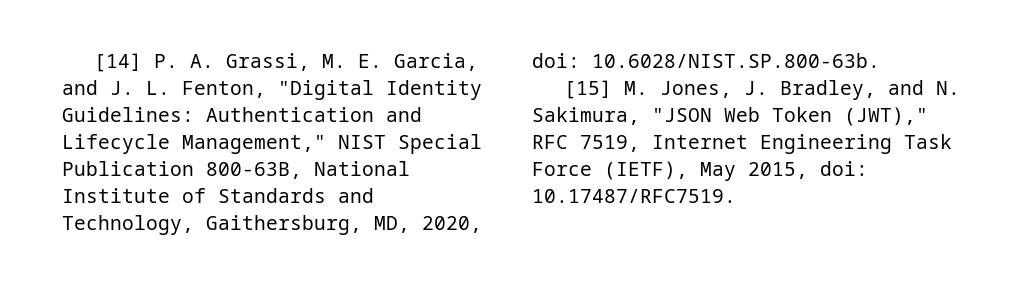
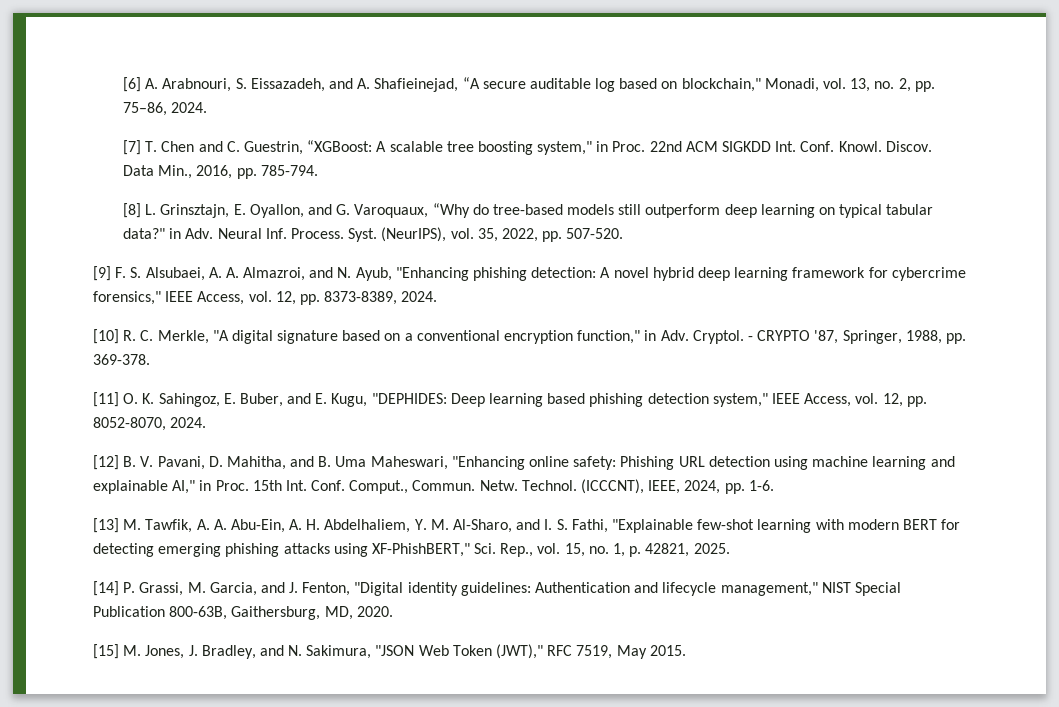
(93, 62) none -> [123,77,935,92] [123,102,208,116] [123,140,932,155] [123,165,318,179] [123,203,934,218] [123,227,624,242] [93,266,966,281] [93,291,438,305] [93,329,966,344] [93,354,150,365] [93,392,927,407] [93,417,207,431] [93,455,955,470] [93,479,774,494] [93,518,961,533] [93,543,730,557] [6] A. Arabnouri, S. Eissazadeh, and A. Shafieinejad, “A secure auditable log based on blockchain," Monadi, vol. 13, no. 2, pp. 75–86, 2024. // [7] T. Chen and C. Guestrin, “XGBoost: A scalable tree boosting system," in Proc. 22nd ACM SIGKDD Int. Conf. Knowl. Discov. Data Min., 2016, pp. 785-794. // [8] L. Grinsztajn, E. Oyallon, and G. Varoquaux, “Why do tree-based models still outperform deep learning on typical tabular data?" in Adv. Neural Inf. Process. Syst. (NeurIPS), vol. 35, 2022, pp. 507-520. // [9] F. S. Alsubaei, A. A. Almazroi, and N. Ayub, "Enhancing phishing detection: A novel hybrid deep learning framework for cybercrime forensics," IEEE Access, vol. 12, pp. 8373-8389, 2024. // [10] R. C. Merkle, "A digital signature based on a conventional encryption function," in Adv. Cryptol. - CRYPTO '87, Springer, 1988, pp. 369-378. // [11] O. K. Sahingoz, E. Buber, and E. Kugu, "DEPHIDES: Deep learning based phishing detection system," IEEE Access, vol. 12, pp. 8052-8070, 2024. // [12] B. V. Pavani, D. Mahitha, and B. Uma Maheswari, "Enhancing online safety: Phishing URL detection using machine learning and explainable AI," in Proc. 15th Int. Conf. Comput., Commun. Netw. Technol. (ICCCNT), IEEE, 2024, pp. 1-6. // [13] M. Tawfik, A. A. Abu-Ein, A. H. Abdelhaliem, Y. M. Al-Sharo, and I. S. Fathi, "Explainable few-shot learning with modern BERT for detecting emerging phishing attacks using XF-PhishBERT," Sci. Rep., vol. 15, no. 1, p. 42821, 2025. //
[189,54,214,68] A. -> (136, 587) none
[357,54,382,68] E. -> (206, 587) none
[146,81,170,95] L. -> (299, 587) none
[386,80,482,100] [62,107,422,122] [62,134,482,154] [62,161,410,179] [62,188,374,203] [62,215,482,235] [532,53,880,68] Identity Guidelines: Authentication and Lifecycle Management," NIST Special Publication 800-63B, National Institute of Standards and Technology, Gaithersburg, MD, 2020, doi: 10.6028/NIST.SP.800-63b. -> [407,582,901,596] [93,606,393,620] identity guidelines: Authentication and lifecycle management," NIST Special Publication 800-63B, Gaithersburg, MD, 2020.
[652,134,952,154] [532,161,868,181] [532,189,736,203] Internet Engineering Task Force (IETF), May 2015, doi: 10.17487/RFC7519. -> [616,645,686,659] May 2015.

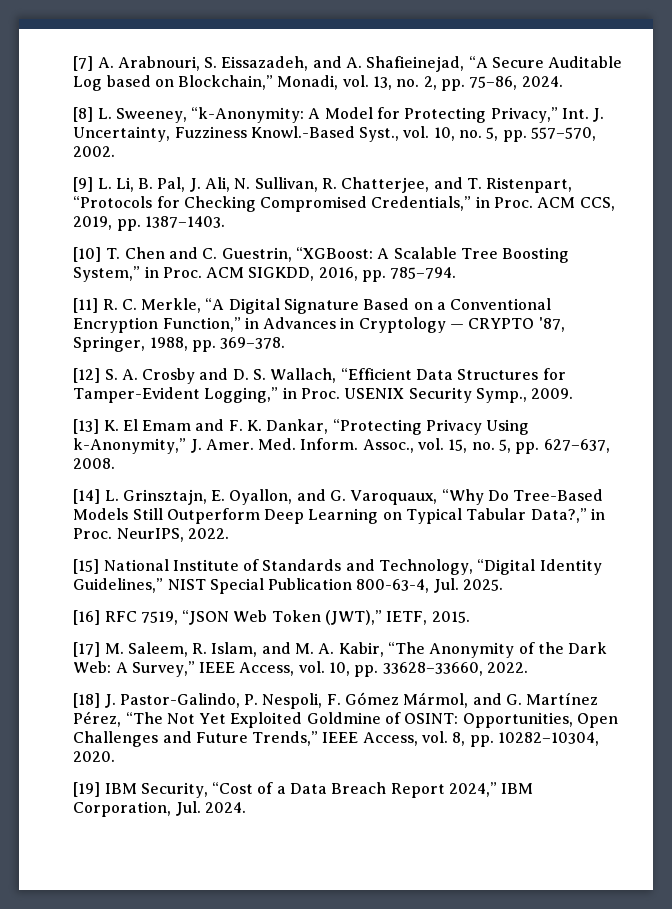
[123,77,142,92] [6] -> [73,56,94,71] [7]
[482,78,761,92] secure auditable log based on blockchain," -> [492,56,623,68] [73,75,274,91] Secure Auditable Log based on Blockchain,”
[123,140,142,155] [7] -> [73,107,605,123] [73,126,597,142] [73,146,116,157] [73,177,573,193] [73,196,615,212] [73,216,225,231] [73,247,102,262] [8] L. Sweeney, “k-Anonymity: A Model for Protecting Privacy,” Int. J. Uncertainty, Fuzziness Knowl.-Based Syst., vol. 10, no. 5, pp. 557–570, 2002. // [9] L. Li, B. Pal, J. Ali, N. Sullivan, R. Chatterjee, and T. Ristenpart, “Protocols for Checking Compromised Credentials,” in Proc. ACM CCS, 2019, pp. 1387–1403. // [10]
[389,141,932,155] [123,165,318,179] [123,203,142,218] scalable tree boosting system," in Proc. 22nd ACM SIGKDD Int. Conf. Knowl. Discov. Data Min., 2016, pp. 785-794. // [8] -> [393,247,570,263] [73,266,457,282] [73,298,552,314] [73,317,565,333] [73,336,286,352] [73,368,566,384] [73,387,574,403] [73,419,530,435] [73,438,610,454] [73,458,116,469] [73,489,101,504] Scalable Tree Boosting System,” in Proc. ACM SIGKDD, 2016, pp. 785–794. // [11] R. C. Merkle, “A Digital Signature Based on a Conventional Encryption Function,” in Advances in Cryptology — CRYPTO '87, Springer, 1988, pp. 369–378. // [12] S. A. Crosby and D. S. Wallach, “Efficient Data Structures for Tamper-Evident Logging,” in Proc. USENIX Security Symp., 2009. // [13] K. El Emam and F. K. Dankar, “Protecting Privacy Using k-Anonymity,” J. Amer. Med. Inform. Assoc., vol. 15, no. 5, pp. 627–637, 2008. // [14]
[472,204,934,218] [123,227,624,242] [93,266,966,281] [93,291,438,305] [93,329,966,344] [93,354,150,365] [93,392,927,407] [93,417,207,431] [93,455,955,470] [93,479,774,494] [93,518,961,533] [93,543,730,557] [93,581,901,596] [93,606,393,620] [93,644,686,659] do tree-based models still outperform deep learning on typical tabular data?" in Adv. Neural Inf. Process. Syst. (NeurIPS), vol. 35, 2022, pp. 507-520. // [9] F. S. Alsubaei, A. A. Almazroi, and N. Ayub, "Enhancing phishing detection: A novel hybrid deep learning framework for cybercrime forensics," IEEE Access, vol. 12, pp. 8373-8389, 2024. // [10] R. C. Merkle, "A digital signature based on a conventional encryption function," in Adv. Cryptol. - CRYPTO '87, Springer, 1988, pp. 369-378. // [11] O. K. Sahingoz, E. Buber, and E. Kugu, "DEPHIDES: Deep learning based phishing detection system," IEEE Access, vol. 12, pp. 8052-8070, 2024. // [12] B. V. Pavani, D. Mahitha, and B. Uma Maheswari, "Enhancing online safety: Phishing URL detection using machine learning and explainable AI," in Proc. 15th Int. Conf. Comput., Commun. Netw. Technol. (ICCCNT), IEEE, 2024, pp. 1-6. // [13] M. Tawfik, A. A. Abu-Ein, A. H. Abdelhaliem, Y. M. Al-Sharo, and I. S. Fathi, "Explainable few-shot learning with modern BERT for detecting emerging phishing attacks using XF-PhishBERT," Sci. Rep., vol. 15, no. 1, p. 42821, 2025. // [14] P. Grassi, M. Garcia, and J. Fenton, "Digital identity guidelines: Authentication and lifecycle management," NIST Special Publication 800-63B, Gaithersburg, MD, 2020. // [15] M. Jones, J. Bradley, and N. Sakimura, "JSON Web Token (JWT)," RFC 7519, May 2015. -> [488,489,604,501] [73,508,606,524] [73,528,229,542] [73,559,602,575] [73,578,504,594] [73,610,470,625] [73,642,608,658] [73,661,529,677] [73,692,599,709] [73,711,619,728] [73,731,600,747] [73,751,116,762] [73,782,534,798] [73,801,246,817] Do Tree-Based Models Still Outperform Deep Learning on Typical Tabular Data?,” in Proc. NeurIPS, 2022. // [15] National Institute of Standards and Technology, “Digital Identity Guidelines,” NIST Special Publication 800-63-4, Jul. 2025. // [16] RFC 7519, “JSON Web Token (JWT),” IETF, 2015. // [17] M. Saleem, R. Islam, and M. A. Kabir, “The Anonymity of the Dark Web: A Survey,” IEEE Access, vol. 10, pp. 33628–33660, 2022. // [18] J. Pastor-Galindo, P. Nespoli, F. Gómez Mármol, and G. Martínez Pérez, “The Not Yet Exploited Goldmine of OSINT: Opportunities, Open Challenges and Future Trends,” IEEE Access, vol. 8, pp. 10282–10304, 2020. // [19] IBM Security, “Cost of a Data Breach Report 2024,” IBM Corporation, Jul. 2024.

